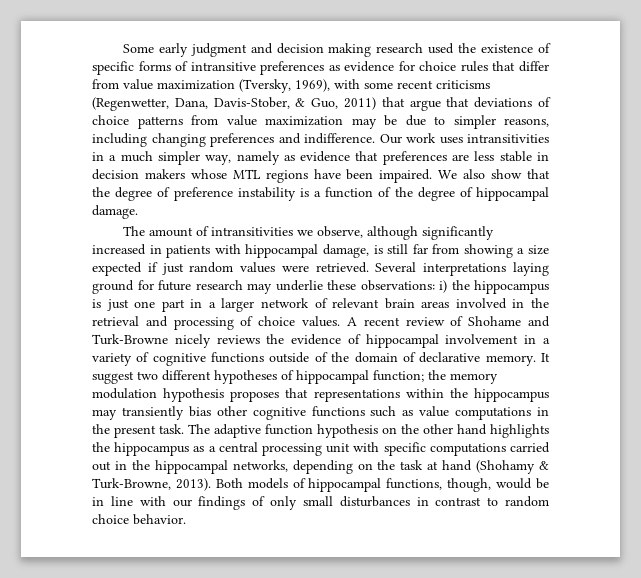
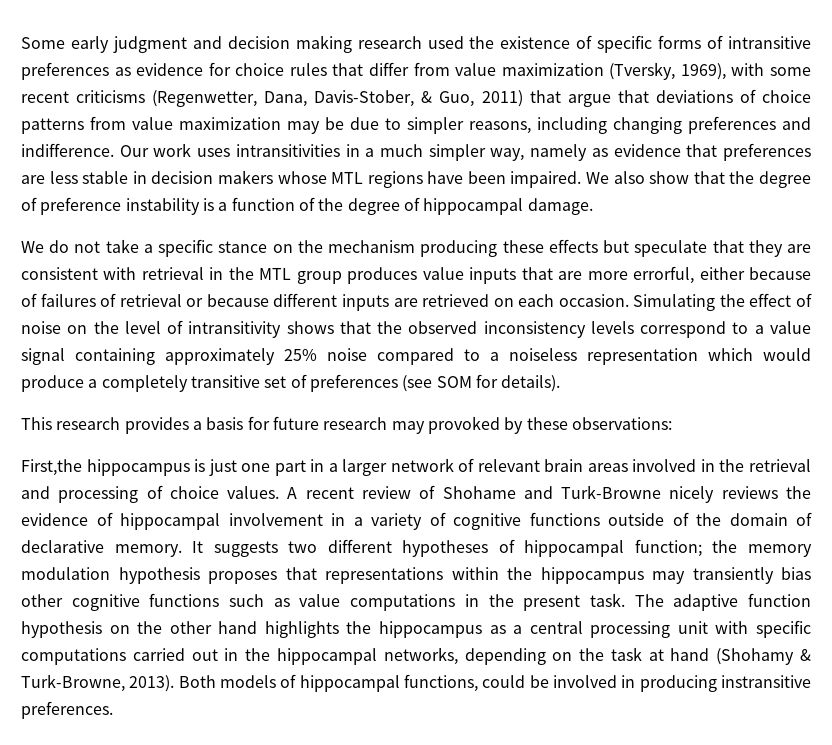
[122,226,494,240] [92,244,549,258] [92,262,549,276] [92,280,134,294] The amount of intransitivities we observe, although significantly increased in patients with hippocampal damage, is still far from showing a size expected if just random values were retrieved. Several interpretations laying ground -> [21,239,812,257] [21,266,812,284] [21,293,812,311] [21,320,811,338] [21,348,811,365] [21,374,561,392] [21,417,244,434] We do not take a specific stance on the mechanism producing these effects but speculate that they are consistent with retrieval in the MTL group produces value inputs that are more errorful, either because of failures of retrieval or because different inputs are retrieved on each occasion. Simulating the effect of noise on the level of intransitivity shows that the observed inconsistency levels correspond to a value signal containing approximately 25% noise compared to a noiseless representation which would produce a completely transitive set of preferences (see SOM for details). // This research provides a basis
[275,280,323,291] underlie -> [427,416,524,434] provoked by
[439,280,470,293] i) the -> [21,459,82,476] // First,the
[92,371,134,384] suggest -> [213,541,278,557] suggests
[447,478,550,492] [92,496,549,510] [92,514,186,525] though, would be in line with our findings of only small disturbances in contrast to random choice behavior. -> [482,675,812,692] [21,701,113,719] could be involved in producing instransitive preferences.

